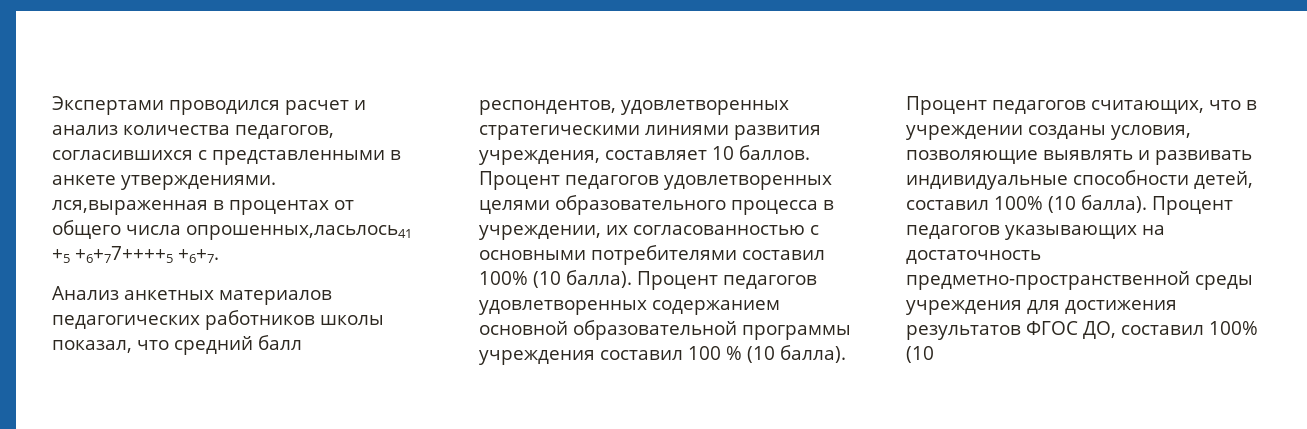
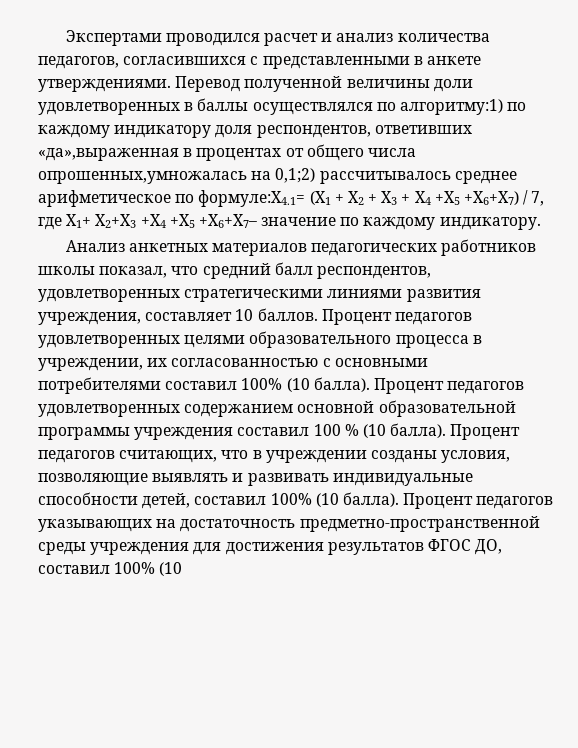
[52,200,208,215] лся,выраженная -> [175,76,473,92] [38,98,527,115] [38,125,472,138] [38,148,179,161] Перевод полученной величины доли удовлетворенных в баллы осуществлялся по алгоритму:1) по каждому индикатору доля респондентов, ответивших «да»,выраженная
[186,225,412,240] [52,246,219,263] опрошенных,ласьлось41 +5 +6+77++++5 +6+7. -> [38,168,517,184] [38,190,545,207] [38,214,541,230] опрошенных,умножалась на 0,1;2) рассчитывалось среднее арифметическое по формуле:Х4.1= (Х1 + Х2 + Х3 + Х4 +Х5 +Х6+Х7) / 7, где Х1+ Х2+Х3 +Х4 +Х5 +Х6+Х7– значение по каждому индикатору.

